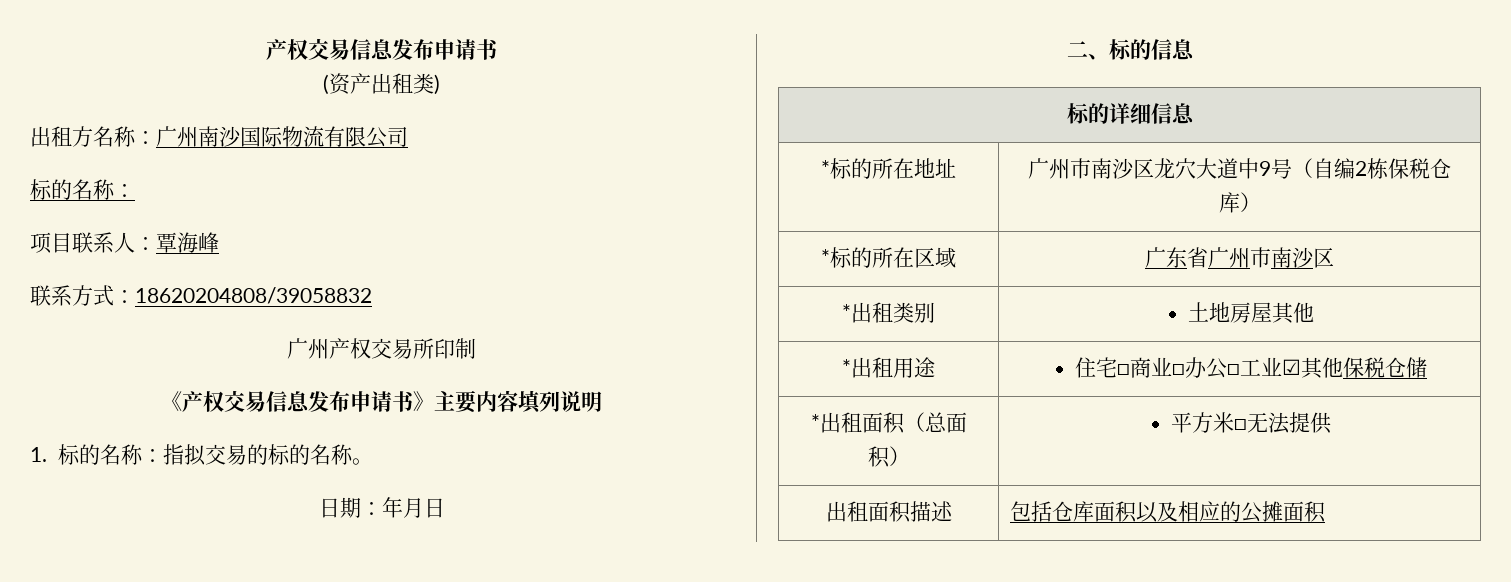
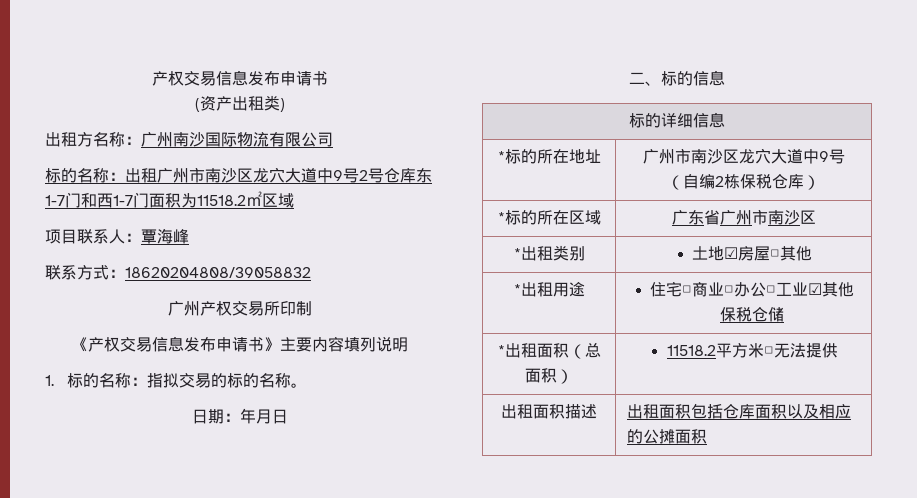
(135, 190) none -> [125,167,432,183] [45,191,294,208] 出租广州市南沙区龙穴大道中9号2号仓库东1-7门和西1-7门面积为11518.2㎡区域
[1230,302,1273,323] 房屋 -> [724,246,781,261] ☑房屋□
(910, 456) none -> [666,345,716,356] 11518.2
(953, 511) none -> [627,404,692,419] 出租面积

